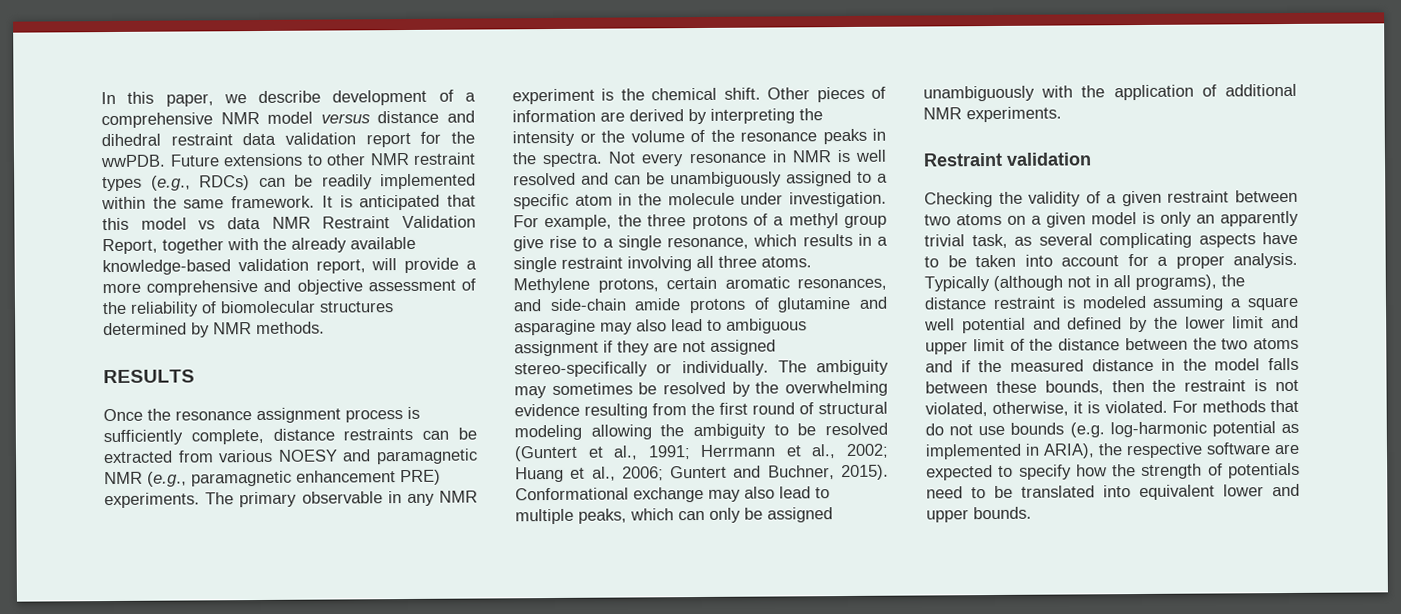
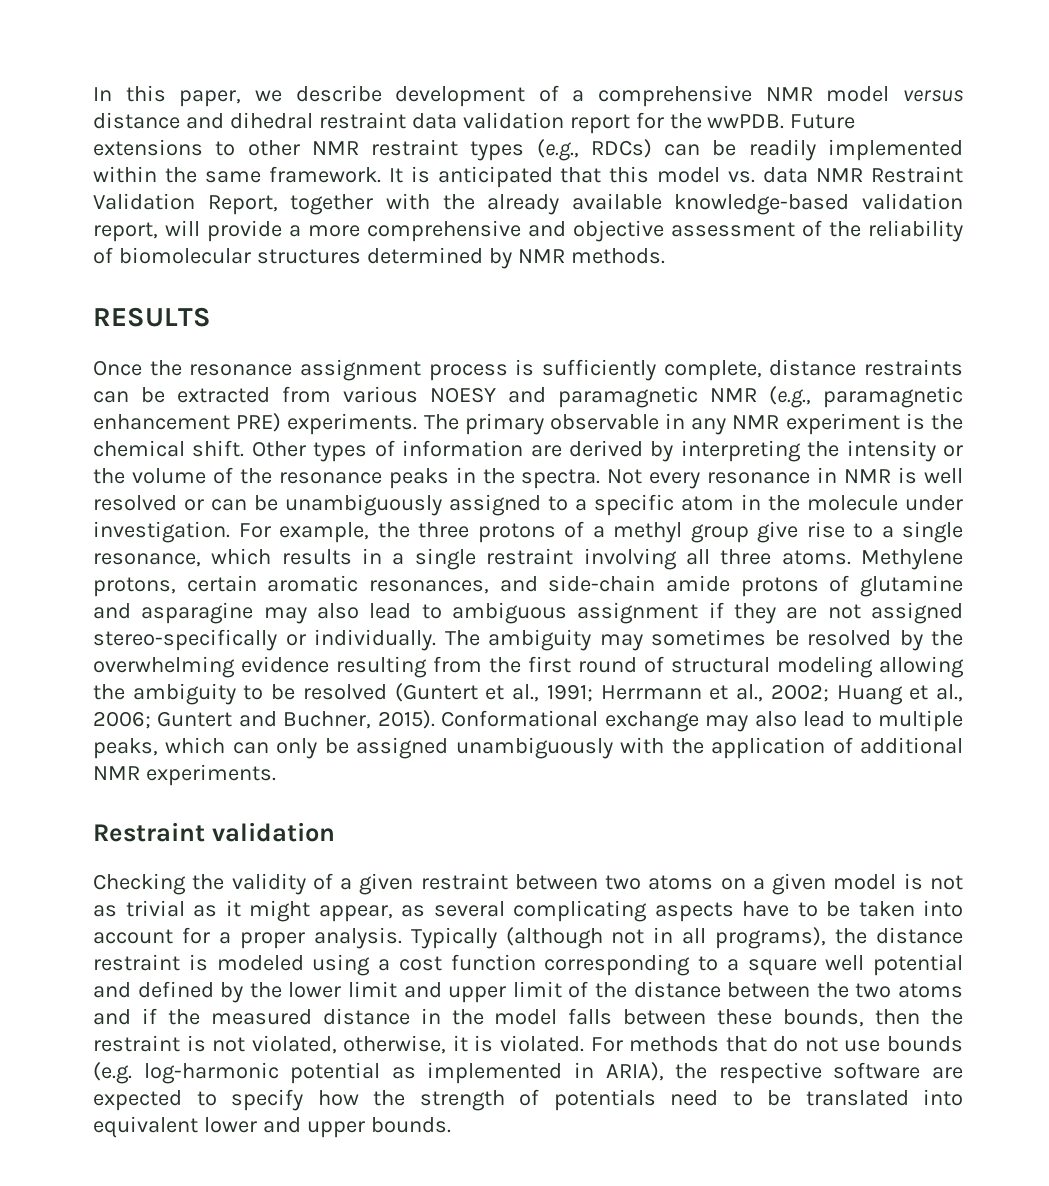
[198,220,216,230] vs -> [728,171,756,183] vs.
[816,86,865,103] pieces -> [313,442,368,462] types
[581,172,609,185] and -> [184,499,204,511] or
[1160,210,1299,227] [924,233,1008,249] only an apparently trivial task, -> [929,875,963,890] [93,900,393,922] not as trivial as it might appear,
[1152,295,1225,311] assuming -> [312,954,718,976] using a cost function corresponding to

